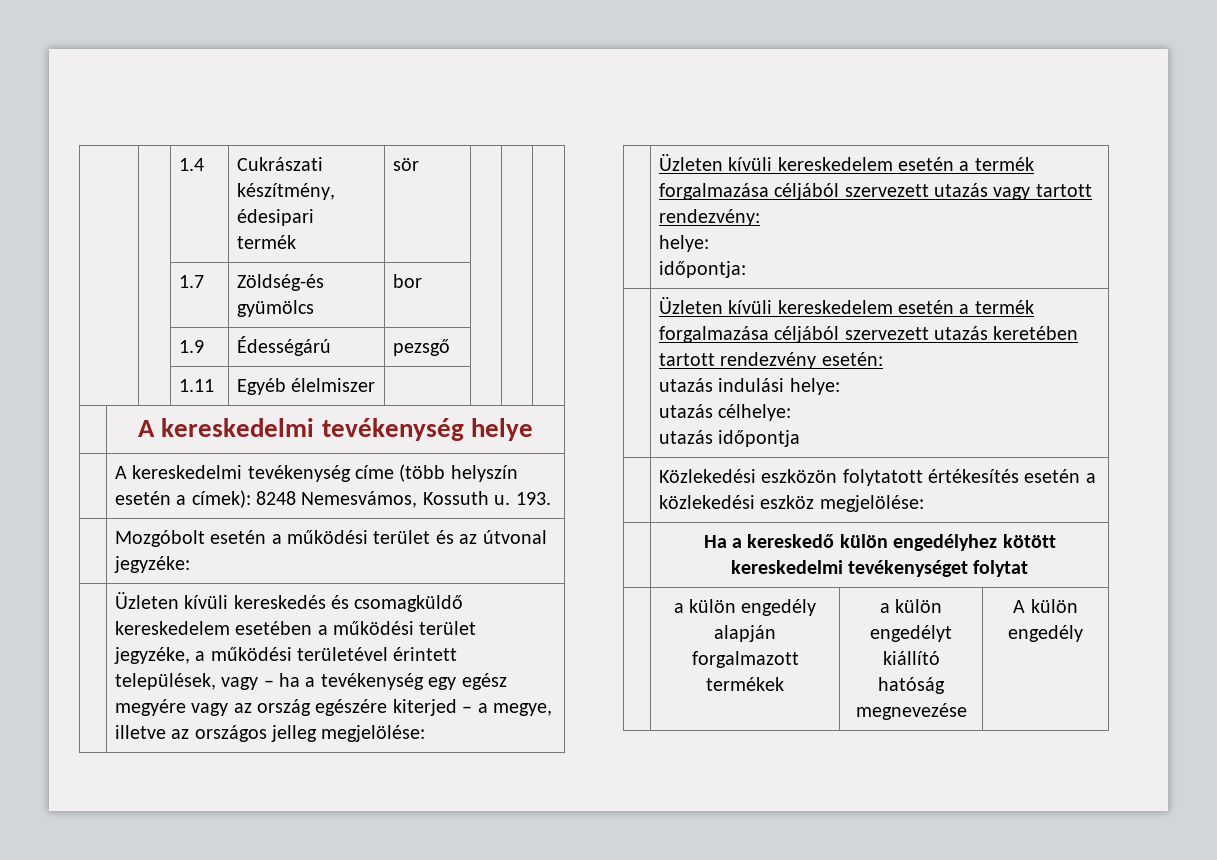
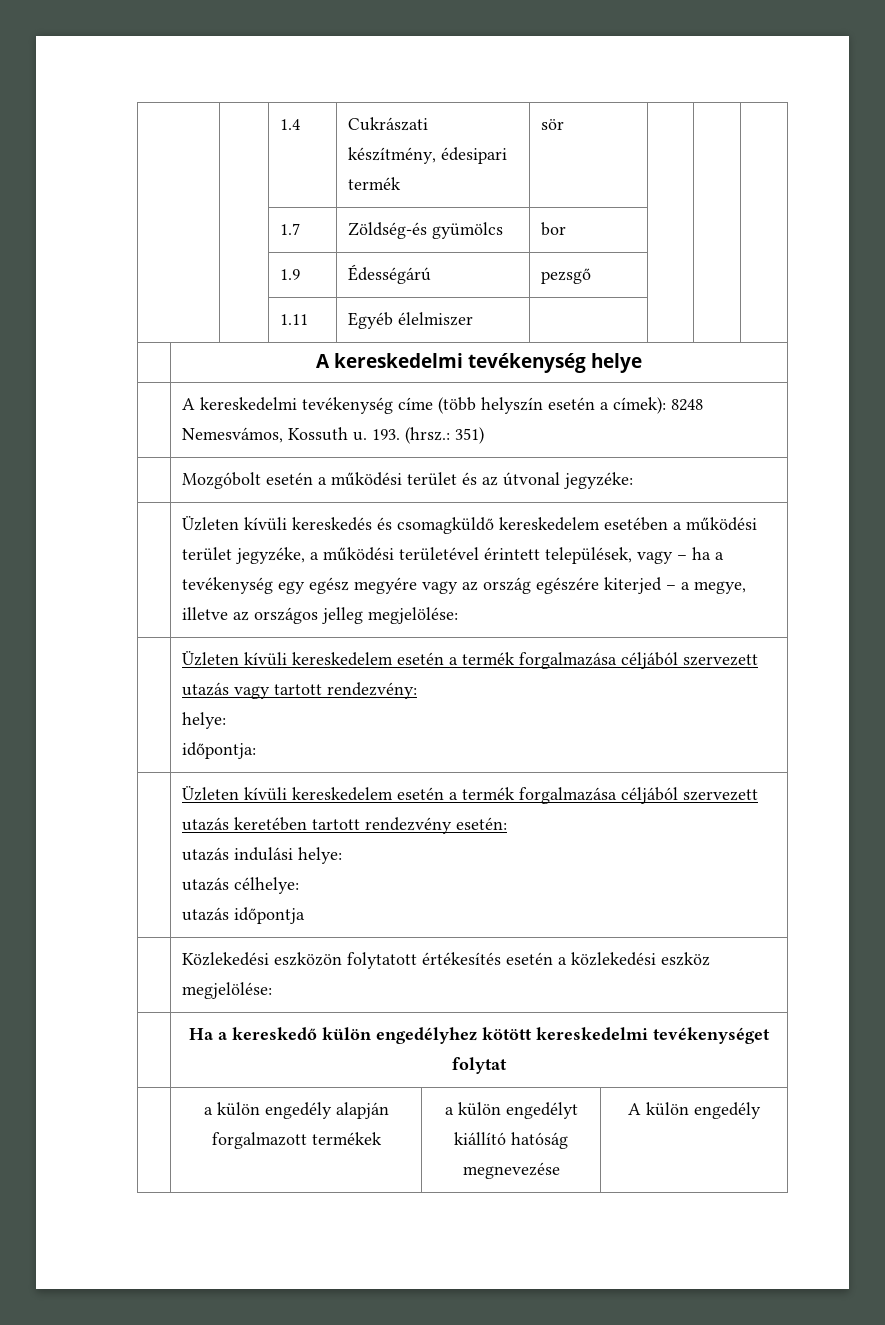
(551, 498) none -> [404,427,484,444] (hrsz.: 351)

